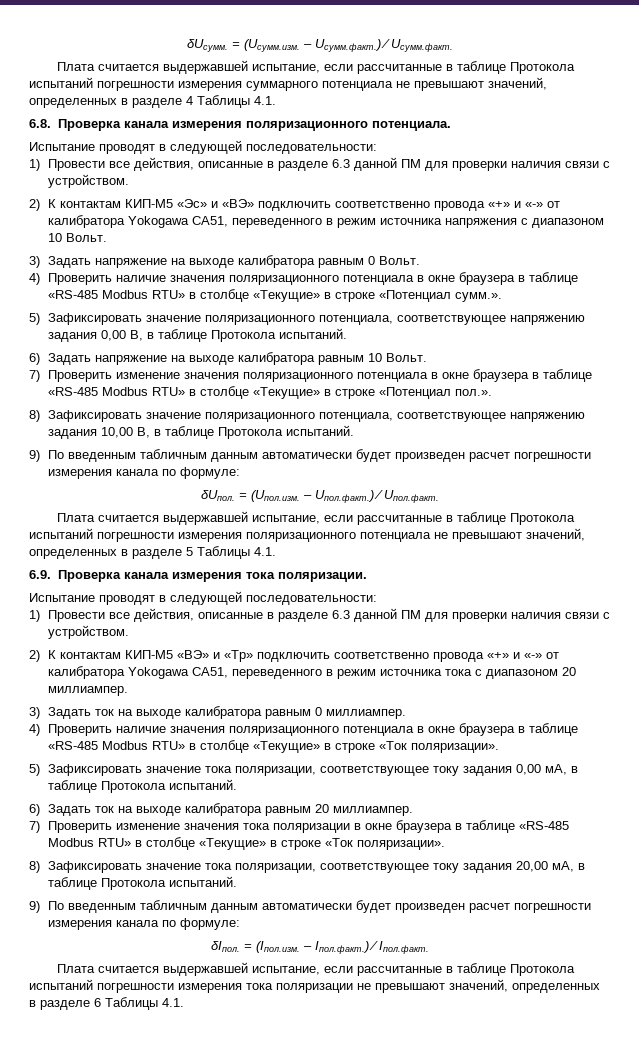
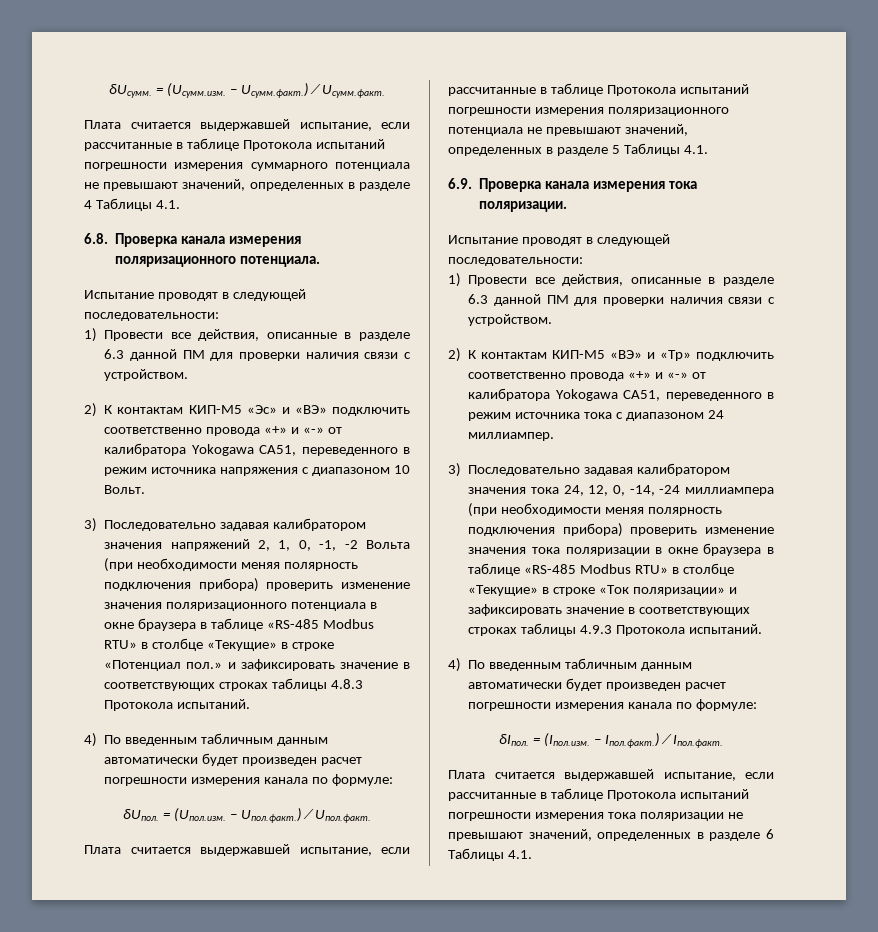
[47,255,420,268] [29,272,578,285] [47,289,502,302] [29,313,585,325] [47,328,347,342] [29,352,427,365] [29,370,112,382] Задать напряжение на выходе калибратора равным 0 Вольт. // 4) Проверить наличие значения поляризационного потенциала в окне браузера в таблице «RS-485 Modbus RTU» в столбце «Текущие» в строке «Потенциал сумм.». // 5) Зафиксировать значение поляризационного потенциала, соответствующее напряжению задания 0,00 В, в таблице Протокола испытаний. // 6) Задать напряжение на выходе калибратора равным 10 Вольт. // 7) Проверить -> [104,518,367,531] [104,539,410,551] [104,558,358,572] [104,578,334,592] Последовательно задавая калибратором значения напряжений 2, 1, 0, -1, -2 Вольта (при необходимости меняя полярность подключения прибора) проверить
[454,389,492,396] [29,410,585,422] [47,425,354,439] [29,450,40,462] пол.». // 8) Зафиксировать значение поляризационного потенциала, соответствующее напряжению задания 10,00 В, в таблице Протокола испытаний. // 9) -> [186,659,410,671] [104,678,363,691] [104,699,251,711] [84,733,97,747] пол.» и зафиксировать значение в соответствующих строках таблицы 4.8.3 Протокола испытаний. // 4)
[561,667,576,676] 20 -> [707,410,724,419] 24
[47,706,406,719] [29,723,578,736] [47,740,499,753] [29,764,578,776] [47,779,237,793] [29,803,413,816] [29,821,112,833] Задать ток на выходе калибратора равным 0 миллиампер. // 4) Проверить наличие значения поляризационного потенциала в окне браузера в таблице «RS-485 Modbus RTU» в столбце «Текущие» в строке «Ток поляризации». // 5) Зафиксировать значение тока поляризации, соответствующее току задания 0,00 мА, в таблице Протокола испытаний. // 6) Задать ток на выходе калибратора равным 20 миллиампер. // 7) Проверить -> [468,463,731,476] [468,485,775,496] [468,503,722,517] [468,523,698,537] Последовательно задавая калибратором значения тока 24, 12, 0, -14, -24 миллиампера (при необходимости меняя полярность подключения прибора) проверить
[356,840,445,850] [29,861,585,873] [47,876,237,890] [29,901,40,913] поляризации». // 8) Зафиксировать значение тока поляризации, соответствующее току задания 20,00 мА, в таблице Протокола испытаний. // 9) -> [632,587,737,596] [468,604,750,616] [468,623,762,636] [448,658,461,672] поляризации» и зафиксировать значение в соответствующих строках таблицы 4.9.3 Протокола испытаний. // 4)

